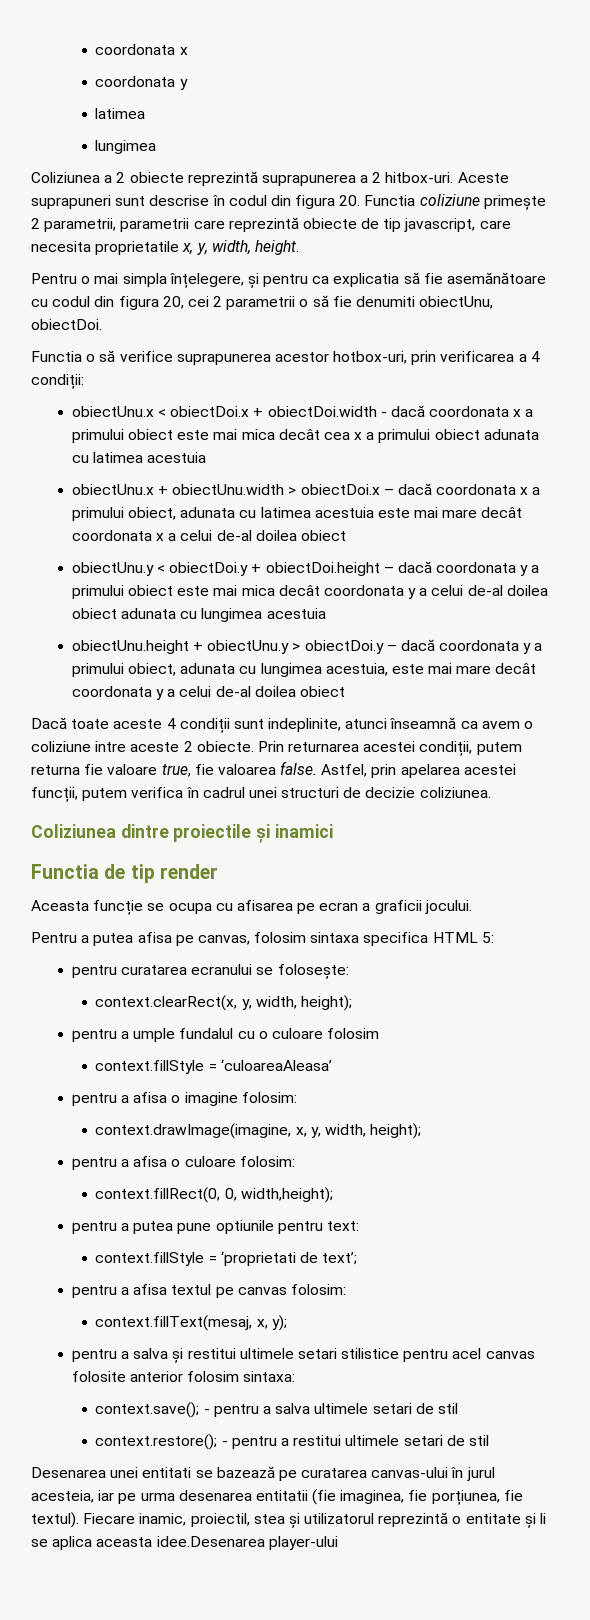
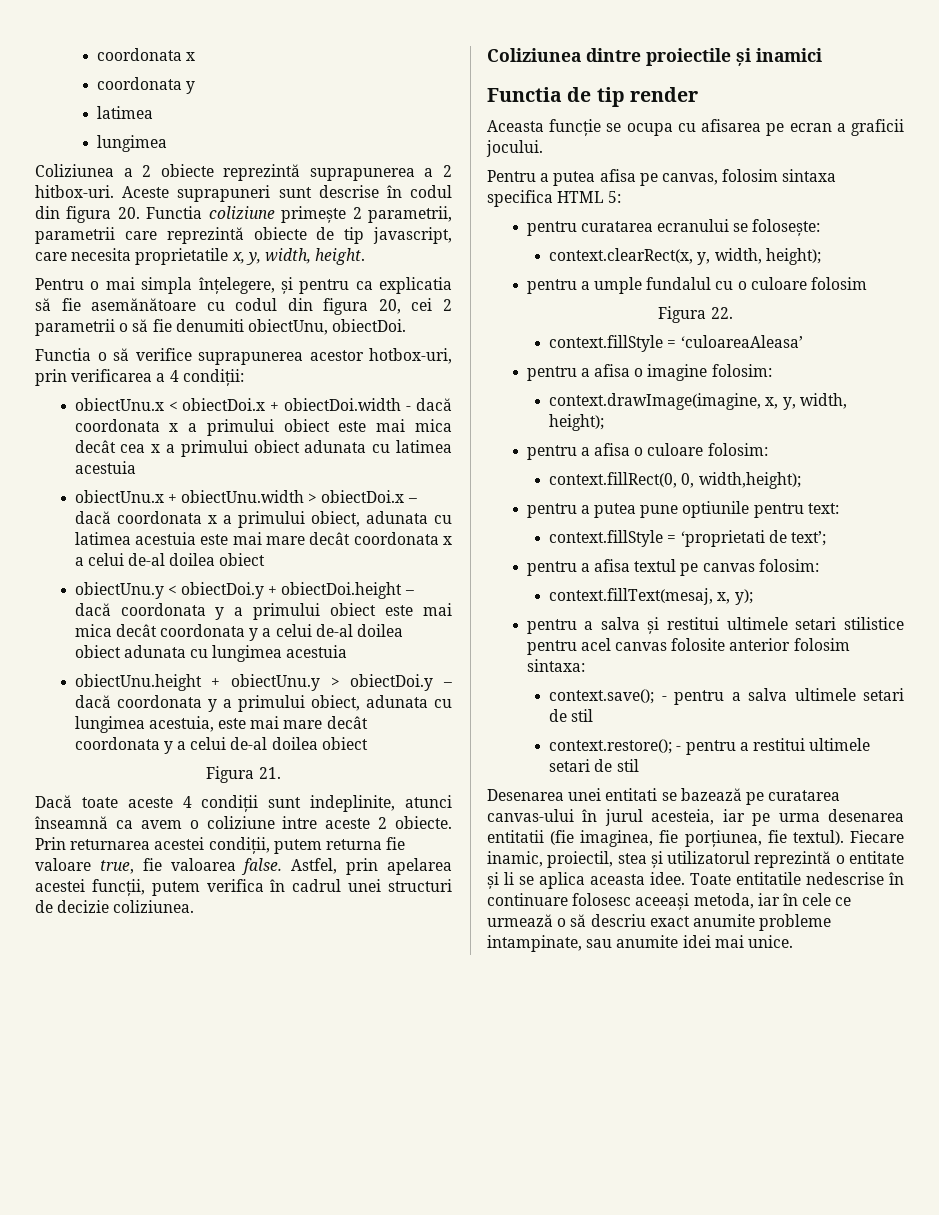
(345, 691) none -> [206,766,281,783] // Figura 21.
(380, 1033) none -> [658,306,733,323] // Figura 22.
[156,1536,338,1550] idee.Desenarea player-ului -> [650,872,904,885] [487,893,852,910] [487,914,832,931] [487,935,793,952] idee. Toate entitatile nedescrise în continuare folosesc aceeași metoda, iar în cele ce urmează o să descriu exact anumite probleme intampinate, sau anumite idei mai unice.

